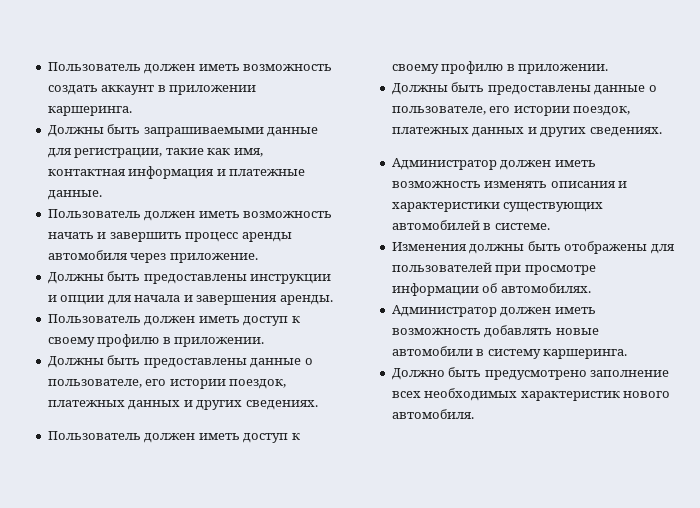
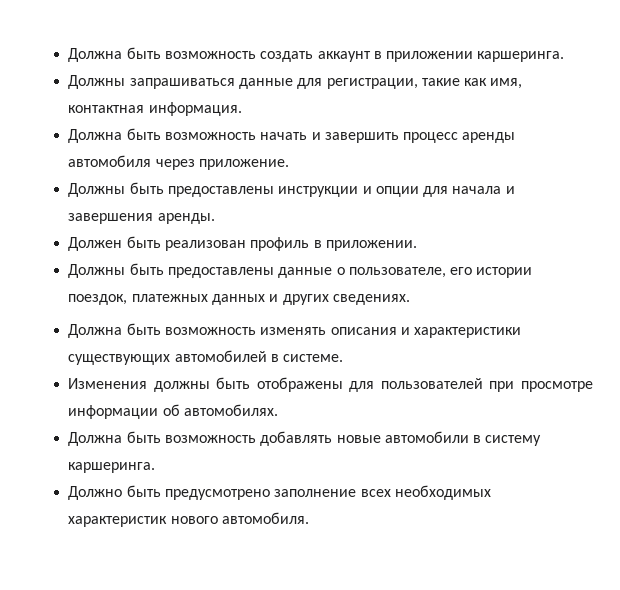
[47,62,240,74] Пользователь должен иметь -> [68,47,161,62] Должна быть
[107,124,264,137] быть запрашиваемыми -> [129,78,235,89] запрашиваться
[128,166,306,179] [47,190,102,200] [47,209,240,221] информация и платежные данные. // Пользователь должен иметь -> [148,102,242,116] [68,128,161,143] информация. // Должна быть
[47,314,300,326] [47,334,160,347] Пользователь должен иметь доступ к своему профилю -> [68,236,310,251] Должен быть реализован профиль
[47,431,300,443] [391,61,609,74] [391,82,657,95] [391,106,631,116] [391,127,662,137] [391,158,596,170] Пользователь должен иметь доступ к своему профилю в приложении. // Должны быть предоставлены данные о пользователе, его истории поездок, платежных данных и других сведениях. // Администратор должен иметь -> [68,323,161,338] Должна быть
[391,305,596,317] Администратор должен иметь -> [68,431,161,446] Должна быть

